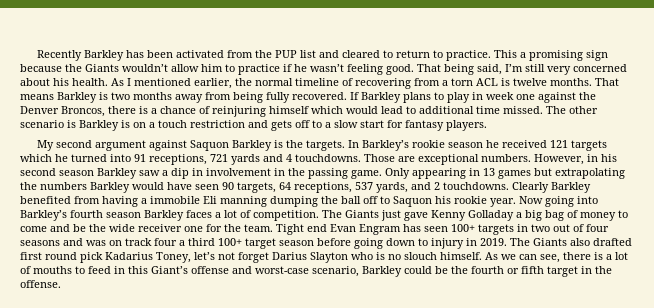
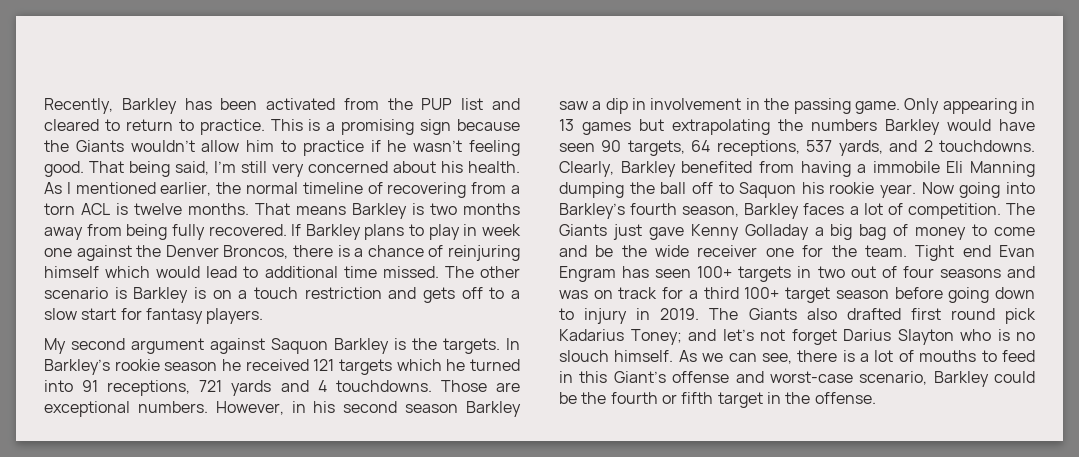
[37,50,83,61] Recently -> [44,98,113,114] Recently,
(518, 54) none -> [308,119,321,131] is
[512,182,549,193] Clearly -> [559,161,614,177] Clearly,
[220,196,267,207] manning -> [970,161,1035,177] Manning
[106,212,141,218] season -> [682,206,740,217] season,
[154,238,177,246] four -> [662,287,684,299] for
[156,252,191,263] Toney, -> [630,329,716,345] Toney; and

